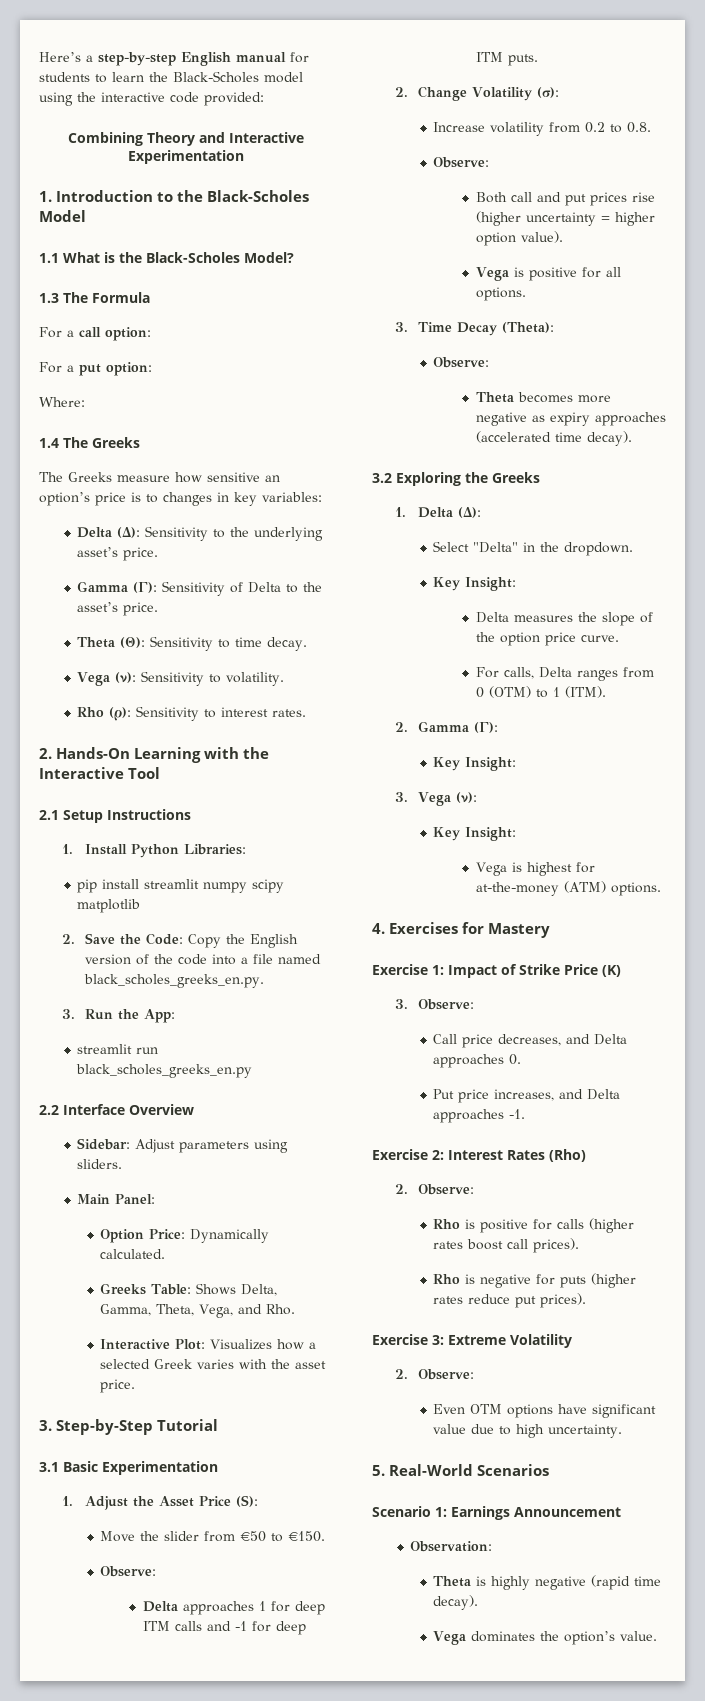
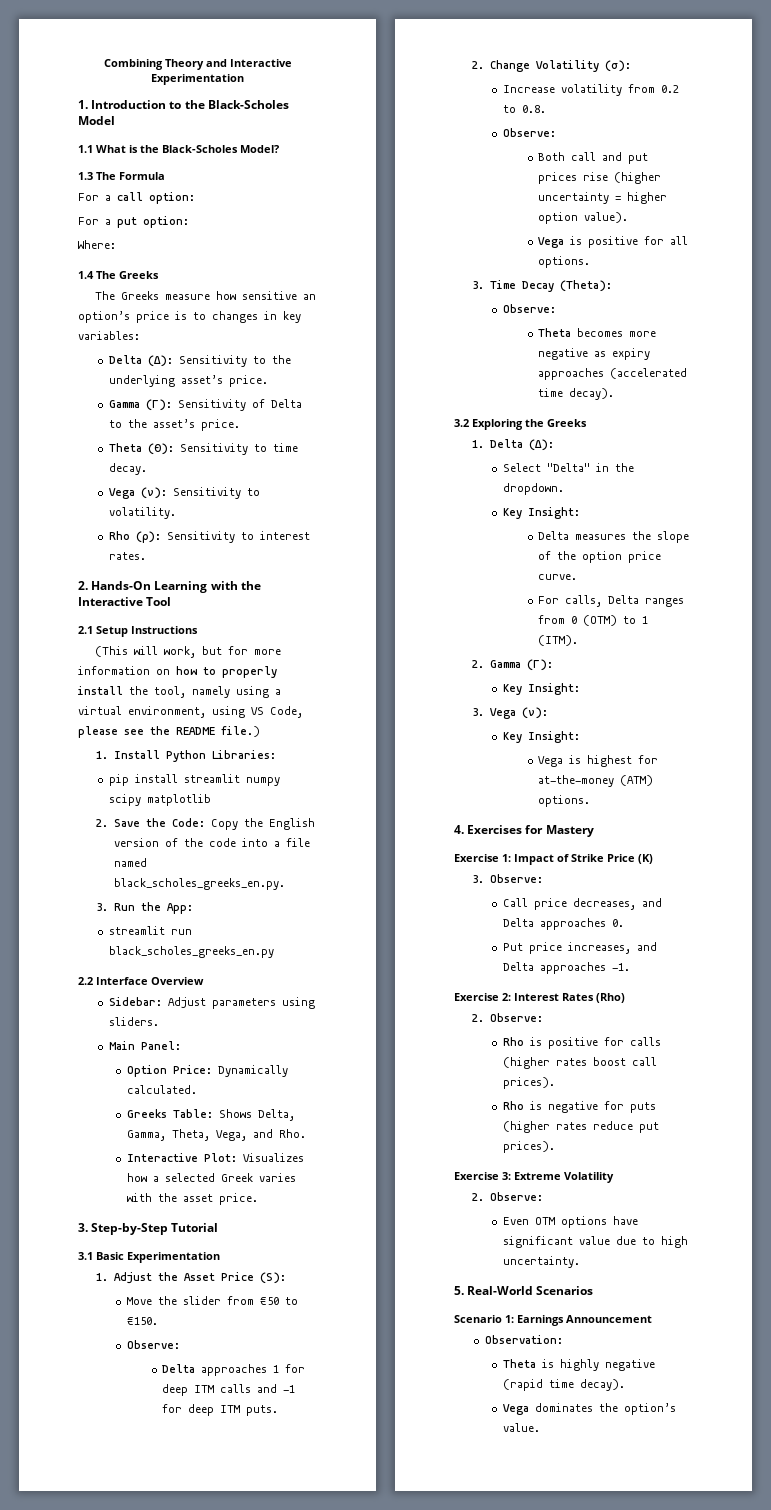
[39,52,309,66] [39,71,303,83] [39,92,264,106] Here’s a step-by-step English manual for students to learn the Black-Scholes model using the interactive code provided: // -> (103, 64) none
(191, 814) none -> [94,646,281,658] [78,666,277,678] [78,686,281,698] [78,706,303,718] [78,726,260,738] // (This will work, but for more information on how to properly install the tool, namely using a virtual environment, using VS Code, please see the README file.)

